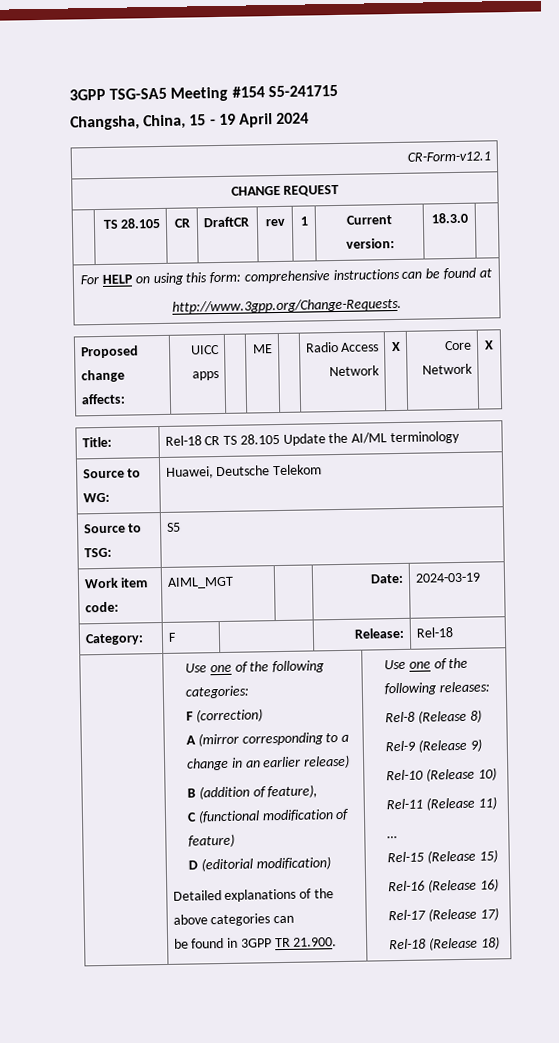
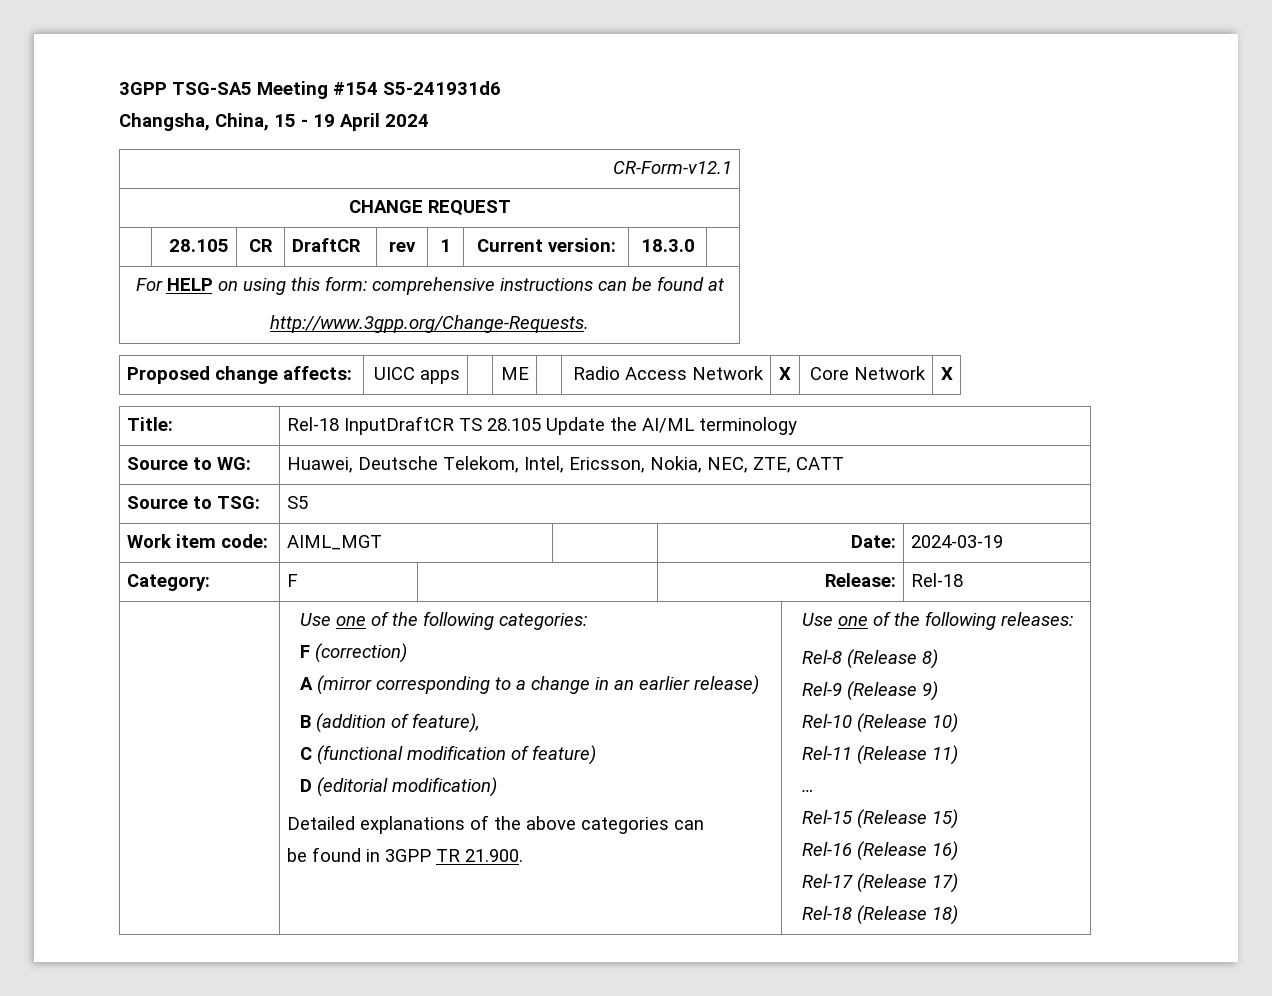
[267,84,338,98] S5-241715 -> [383,81,501,95] S5-241931d6
[102,219,119,229] TS -> (511, 208) none
[204,435,221,446] CR -> [343,416,454,435] InputDraftCR
[273,464,323,476] Telekom -> [442,456,844,473] Telekom, Intel, Ericsson, Nokia, NEC, ZTE, CATT

